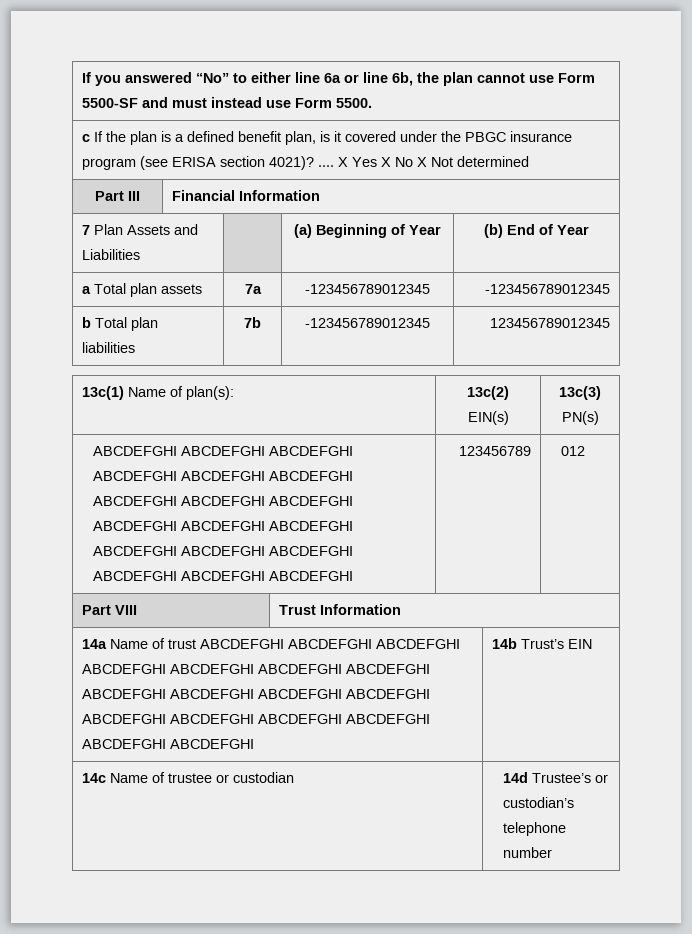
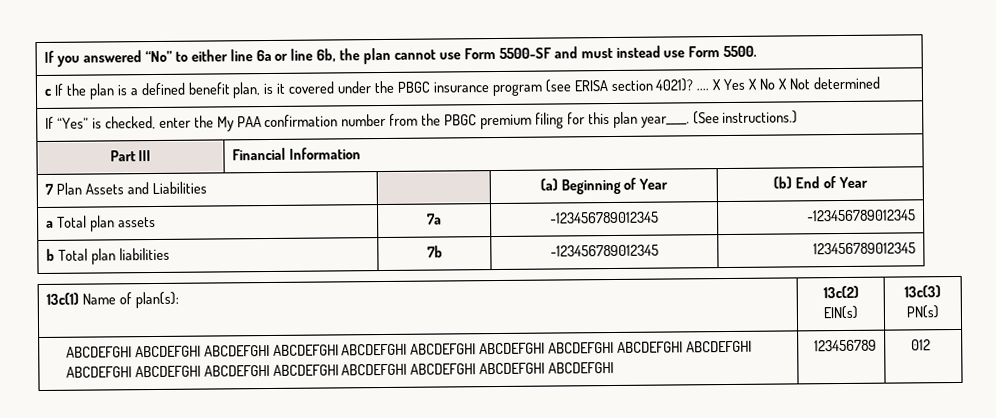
(529, 161) none -> [45,110,799,132] // If “Yes” is checked, enter the My PAA confirmation number from the PBGC premium filing for this plan year____. (See instructions.)
[81,605,137,615] [278,604,401,615] [81,638,460,649] [81,664,430,674] [81,689,430,699] [81,714,430,724] [81,739,254,749] [491,638,592,649] [81,772,294,783] [503,772,609,783] [503,797,575,808] [503,822,567,836] [503,847,553,858] // Part VIII | Trust Information // 14a Name of trust ABCDEFGHI ABCDEFGHI ABCDEFGHI ABCDEFGHI ABCDEFGHI ABCDEFGHI ABCDEFGHI ABCDEFGHI ABCDEFGHI ABCDEFGHI ABCDEFGHI ABCDEFGHI ABCDEFGHI ABCDEFGHI ABCDEFGHI ABCDEFGHI ABCDEFGHI | 14b Trust’s EIN // 14c Name of trustee or custodian | 14d Trustee’s or custodian’s telephone number -> (932, 345) none

